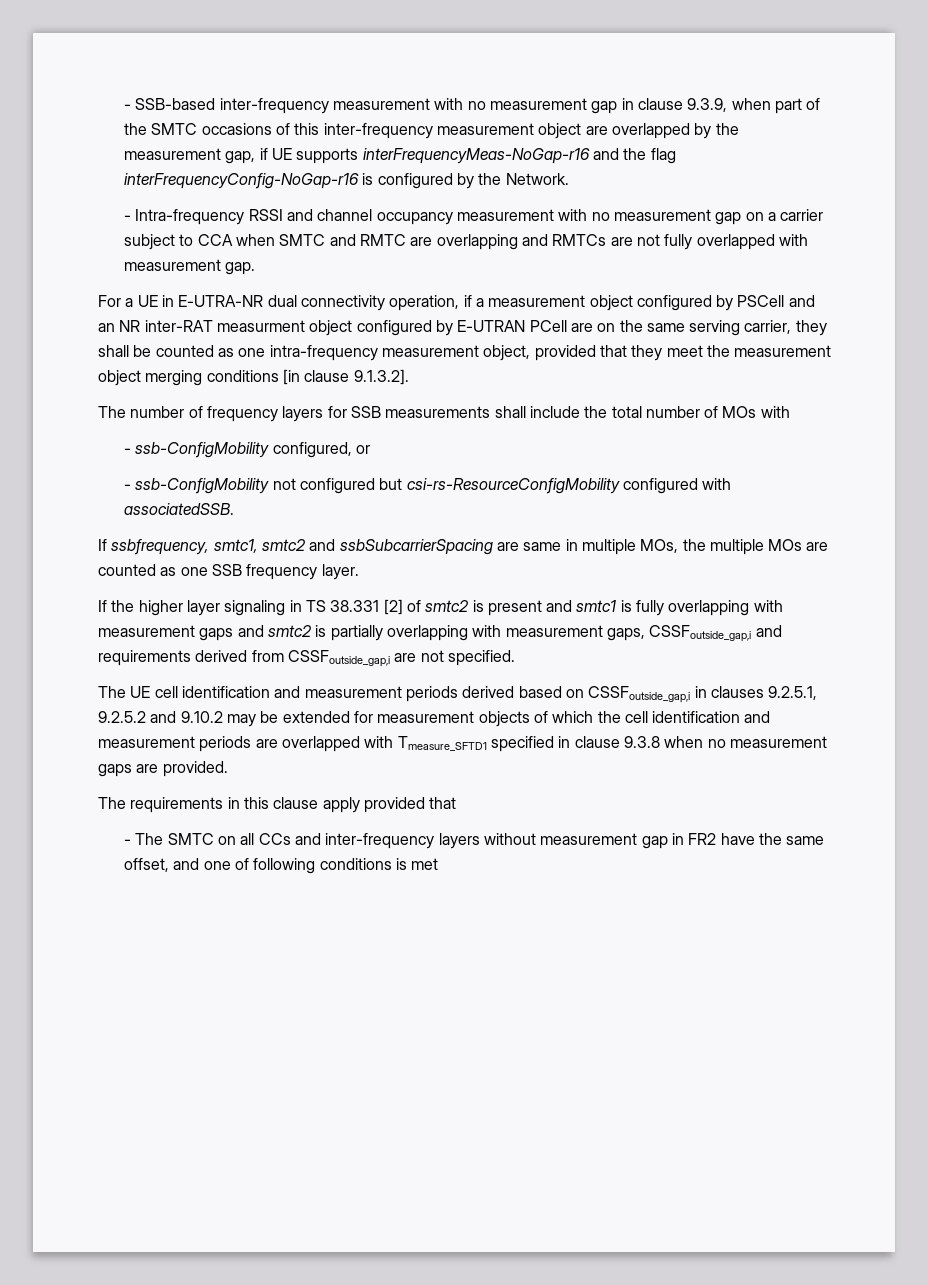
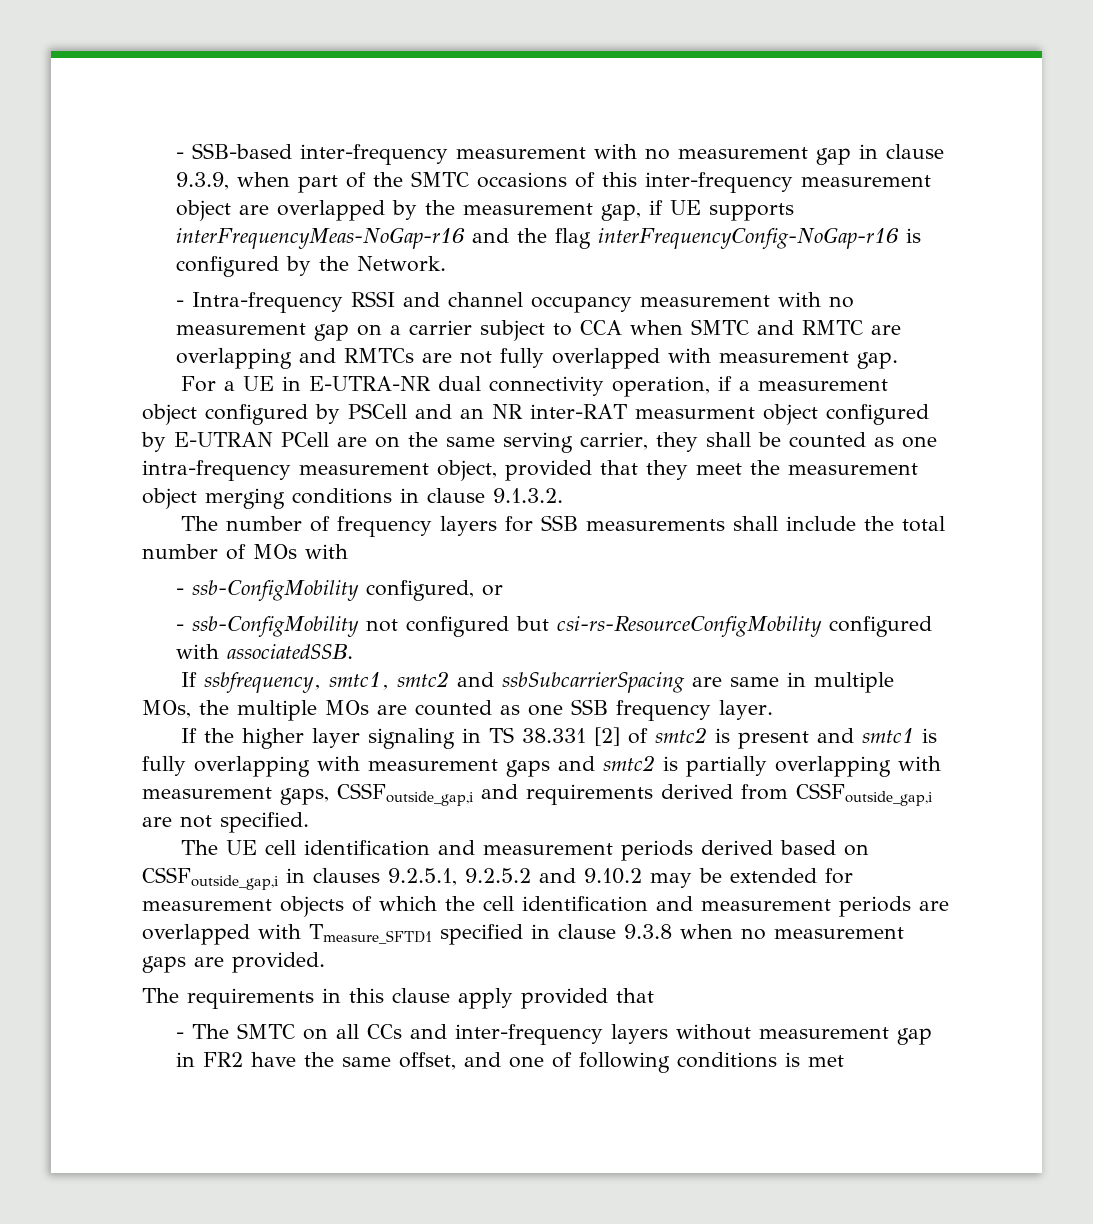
[282,369,409,385] [in clause 9.1.3.2]. -> [400,488,563,503] in clause 9.1.3.2.

